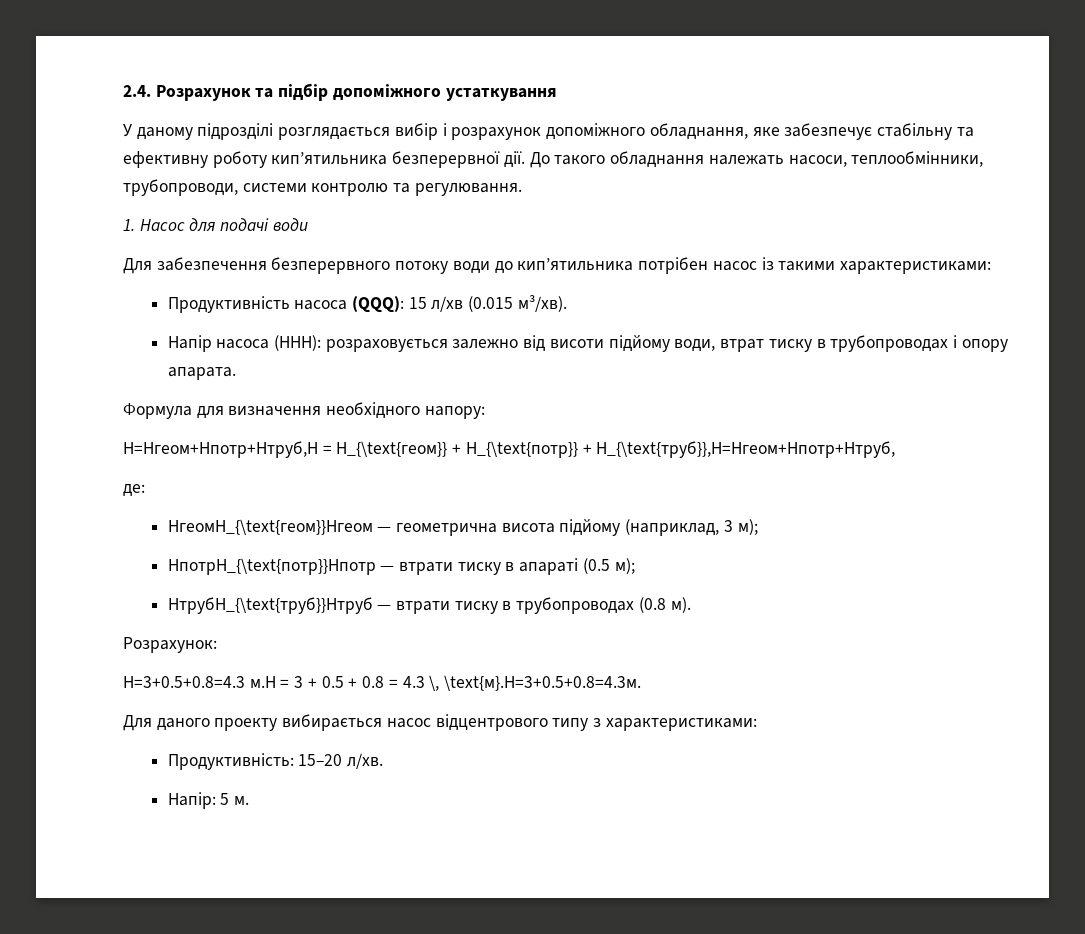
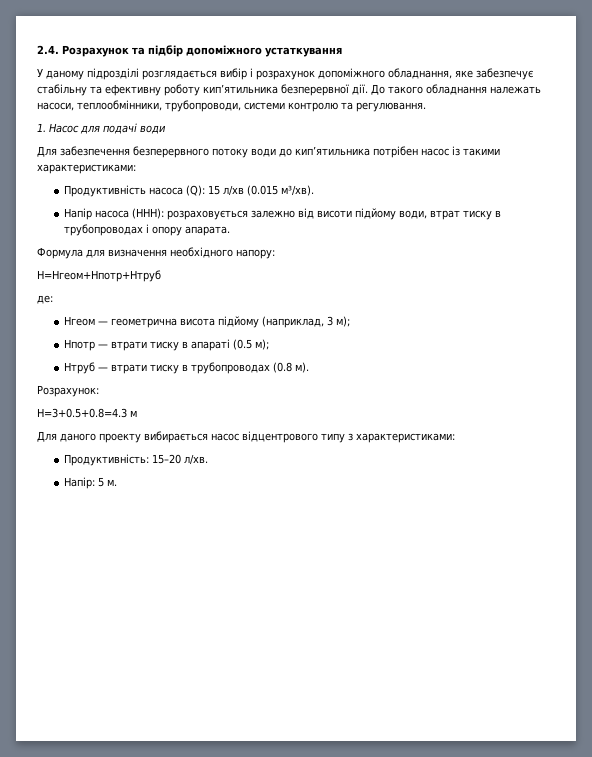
[351,296,404,313] (QQQ): -> [185,185,205,196] (Q):
[123,441,896,458] H=Hгеом+Hпотр+Hтруб,H = H_{\text{геом}} + H_{\text{потр}} + H_{\text{труб}},H=Hгеом+Hпотр+Hтруб, -> [37,270,161,282] H=Hгеом+Hпотр+Hтруб
[167,519,373,535] HгеомH_{\text{геом}}Hгеом -> [63,316,95,326] Hгеом
[167,558,376,575] HпотрH_{\text{потр}}Hпотр -> [63,339,95,351] Hпотр
[167,597,373,614] HтрубH_{\text{труб}}Hтруб -> [63,362,95,374] Hтруб
[249,675,641,691] м.H = 3 + 0.5 + 0.8 = 4.3 \, \text{м}.H=3+0.5+0.8=4.3м. -> [130,410,137,417] м

